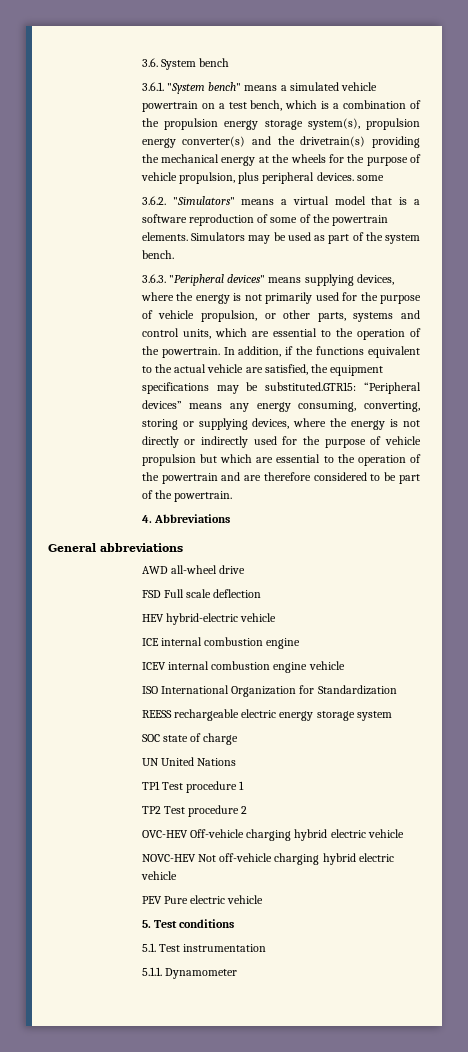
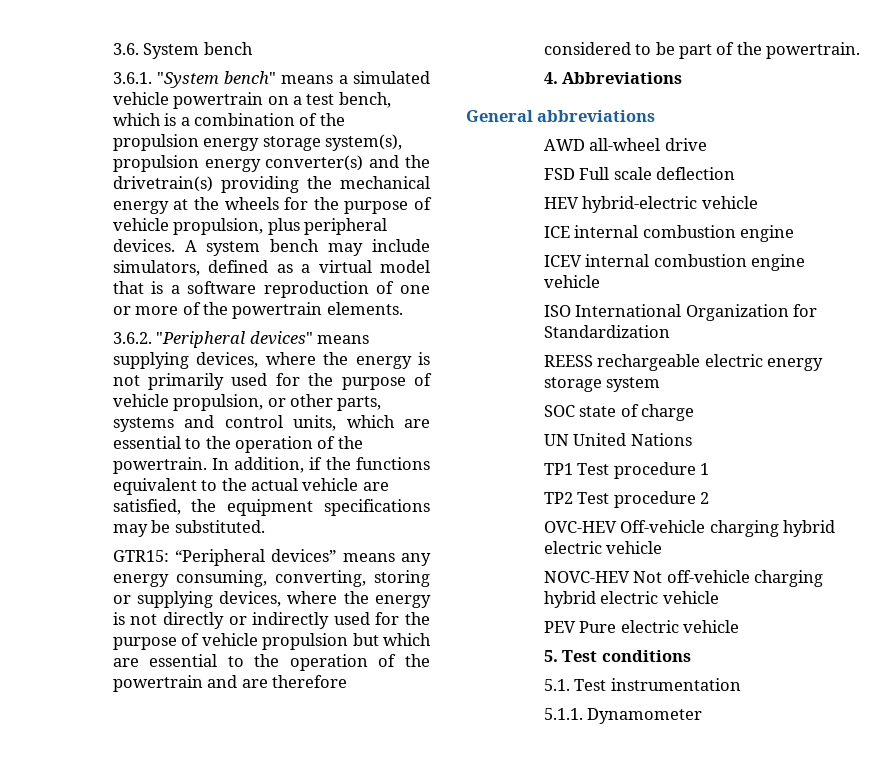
[356,175,384,181] [141,196,275,205] some // 3.6.2. "Simulators" means -> [184,239,430,256] [112,260,293,276] A system bench may include simulators, defined as
[270,217,298,223] some -> [400,285,430,294] [112,306,179,315] one or more
[190,232,420,244] [141,250,174,259] [141,274,166,283] Simulators may be used as part of the system bench. // 3.6.3. -> [112,332,152,344] // 3.6.2.
[265,382,357,391] substituted.GTR15: -> [174,520,265,533] [112,550,169,562] substituted. // GTR15:

